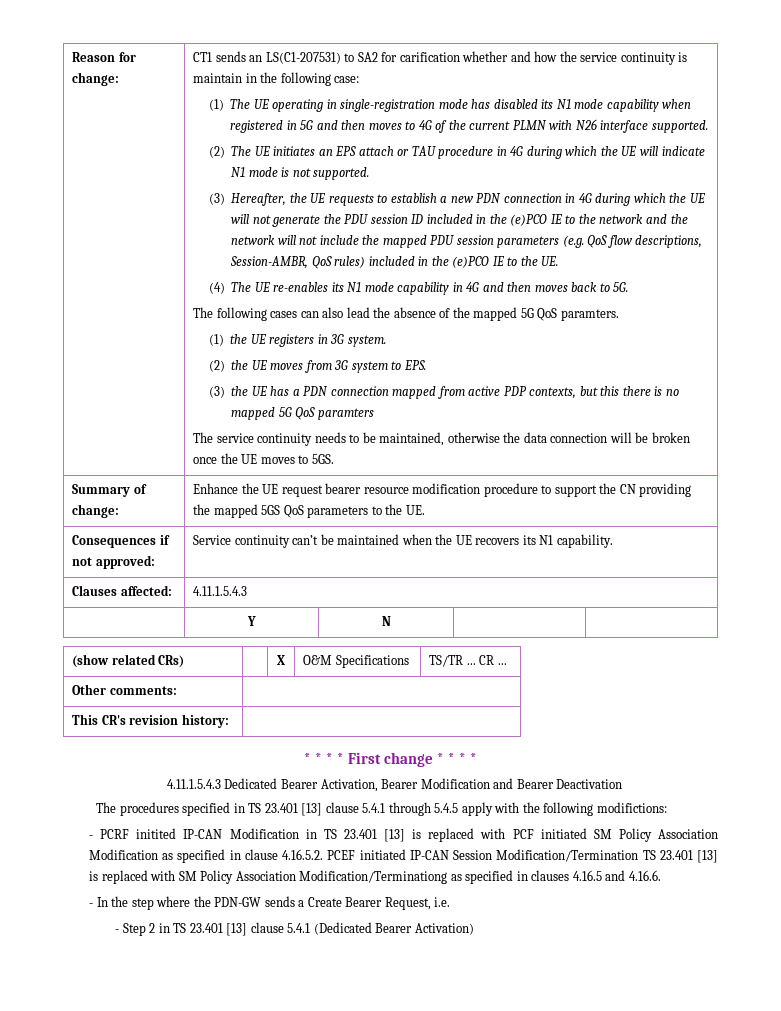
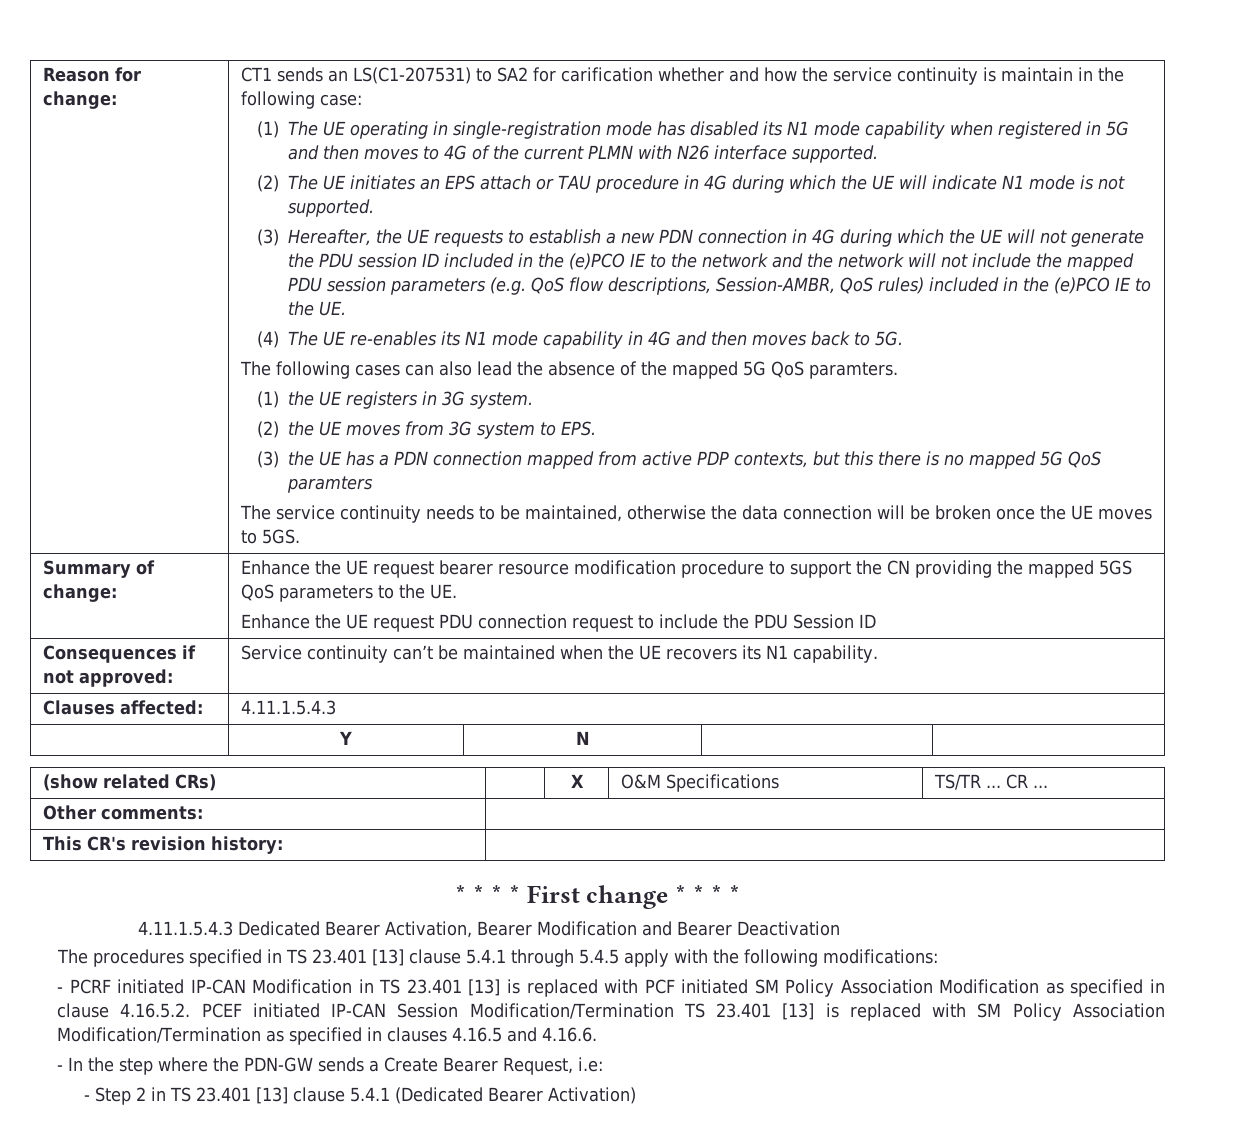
(425, 510) none -> [240,614,876,632] // Enhance the UE request PDU connection request to include the PDU Session ID
[596,802,667,813] modifictions: -> [822,949,938,964] modifications:
[136,828,177,839] initited -> [117,979,185,994] initiated
[299,870,448,884] Modification/Terminationg -> [57,1027,262,1043] Modification/Termination
[434,897,451,907] i.e. -> [578,1057,604,1072] i.e:

